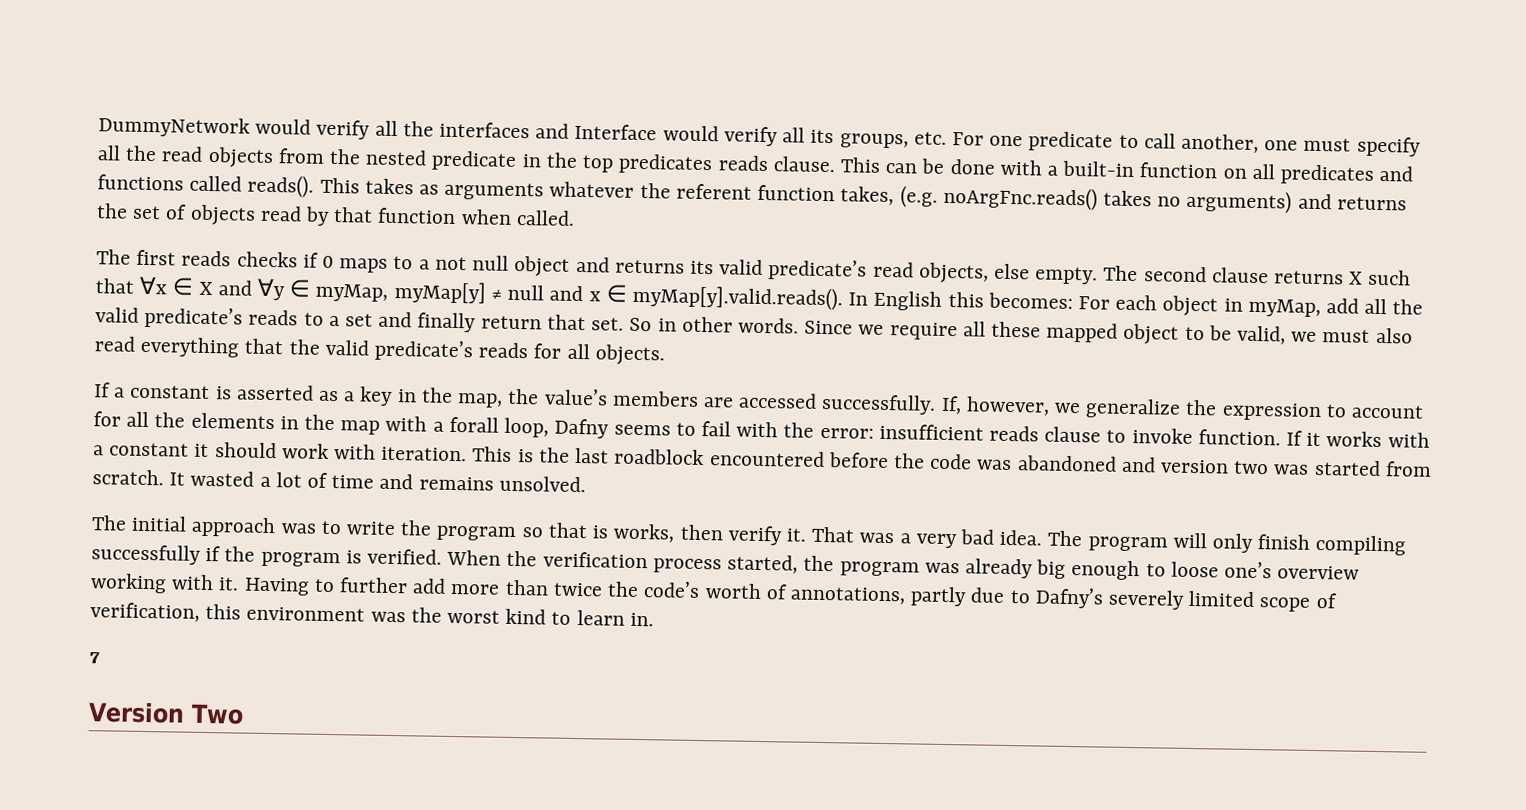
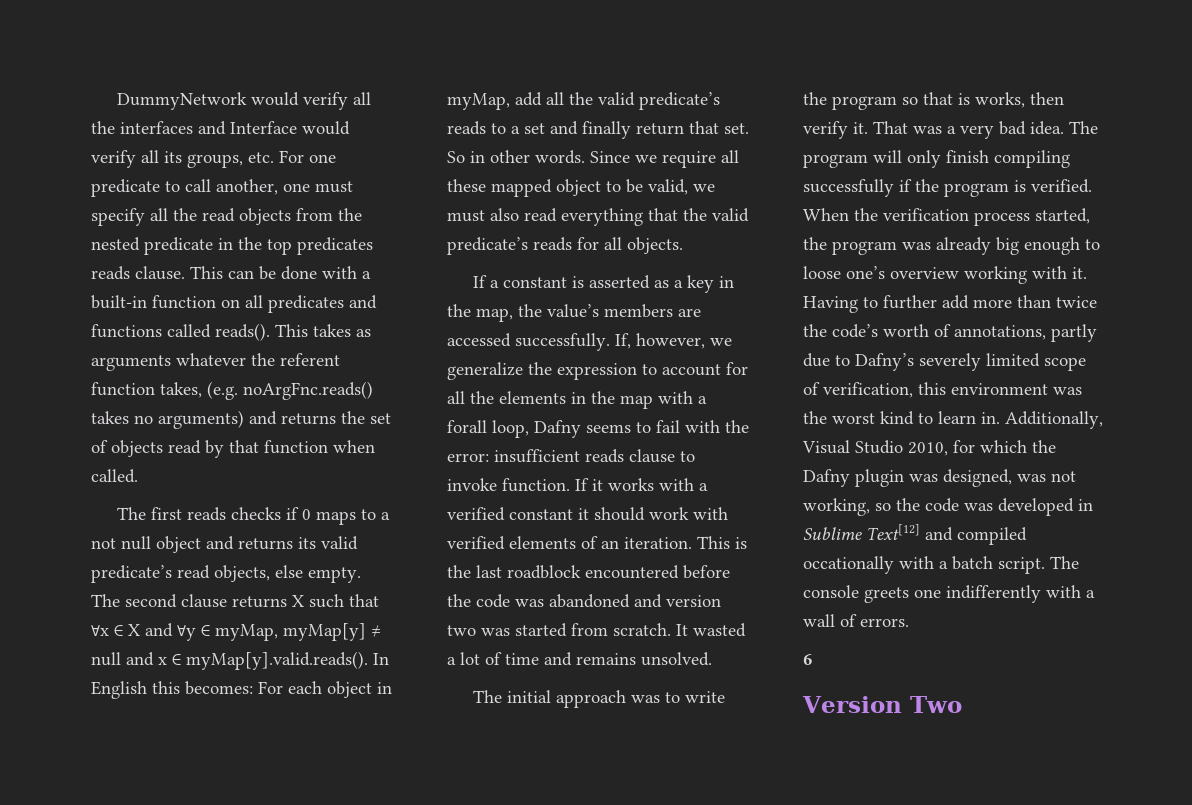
(104, 450) none -> [447,507,505,521] verified
(377, 452) none -> [447,536,619,550] verified elements of an
[89,651,100,664] // 7 -> [1005,411,1103,429] [802,440,1056,456] [803,469,1076,487] [803,498,1093,516] [803,524,1027,545] [803,556,1079,574] [803,585,1095,603] [803,614,909,627] [803,654,813,665] Additionally, Visual Studio 2010, for which the Dafny plugin was designed, was not working, so the code was developed in Sublime Text[12] and compiled occationally with a batch script. The console greets one indifferently with a wall of errors. // 6

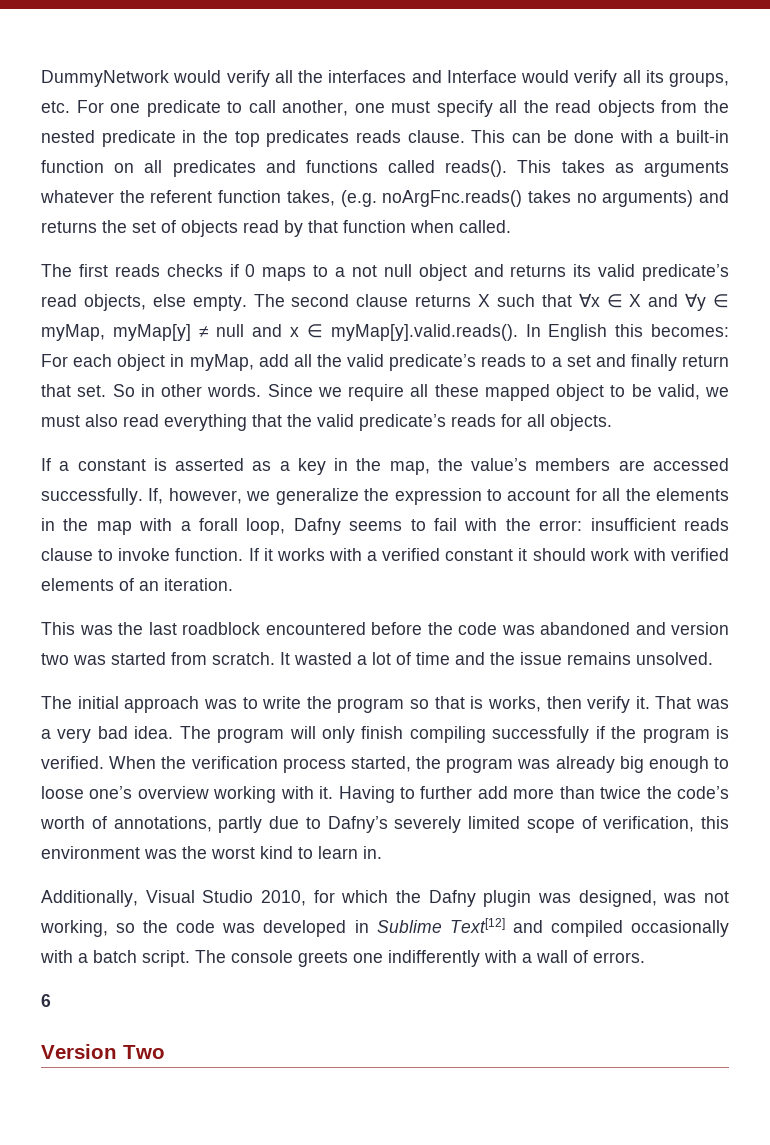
[697,536,747,549] This is -> [41,622,113,635] // This was
(572, 659) none -> [490,652,562,665] the issue
(1000, 418) none -> (382, 852) //
[803,556,894,574] occationally -> [630,920,729,937] occasionally

